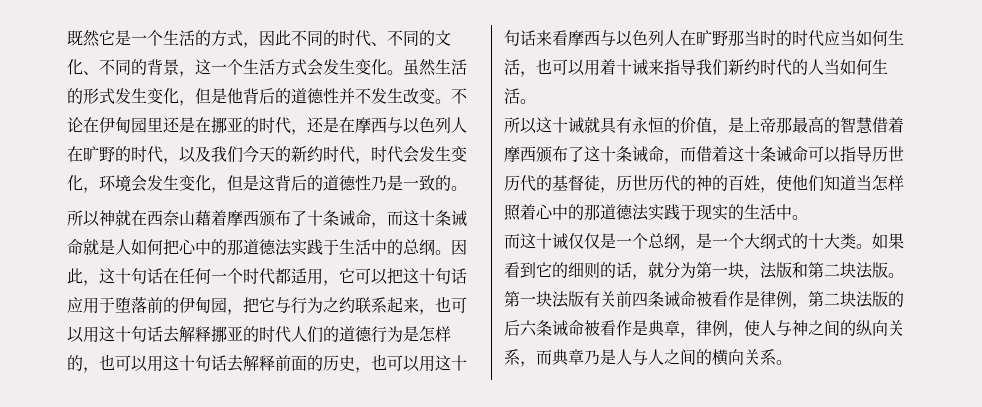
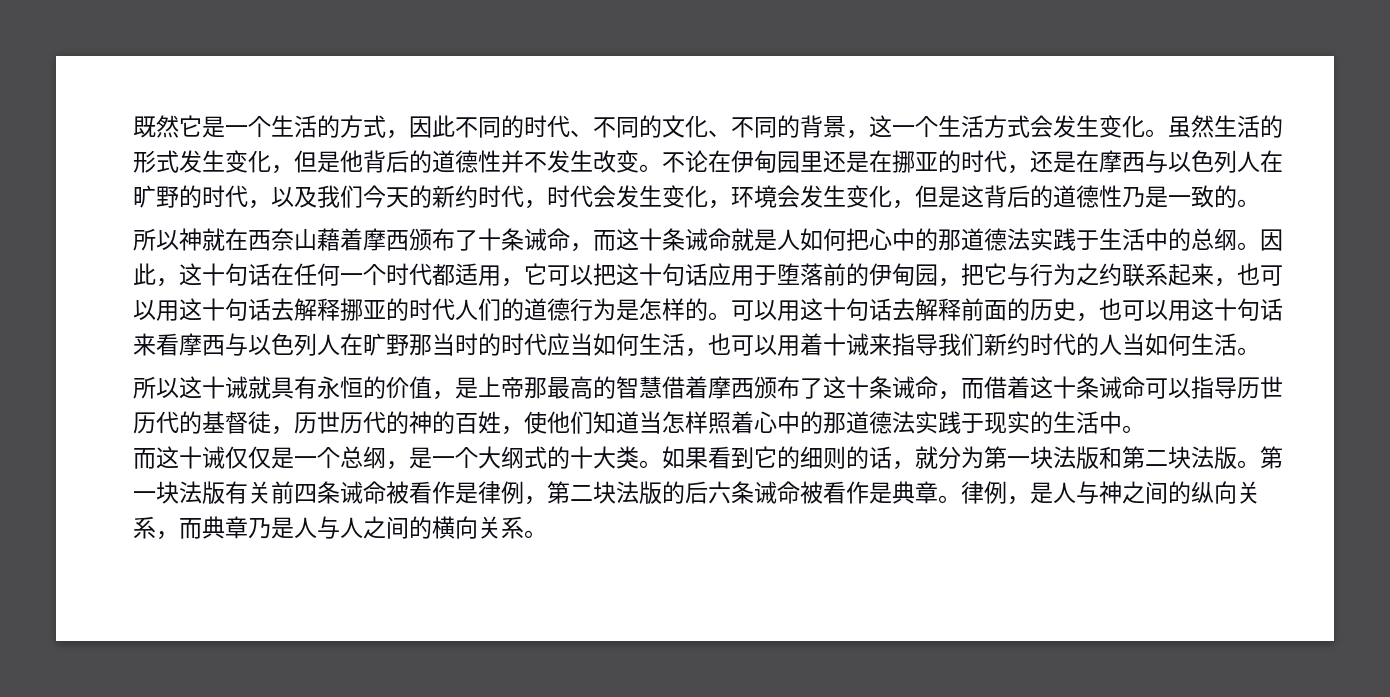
[83,354,115,373] ，也 -> [708,312,731,320] 。
[744,274,760,280] ， -> (1053, 457) none
[680,320,760,338] ，律例，使 -> [938,481,1053,505] 。律例，是

